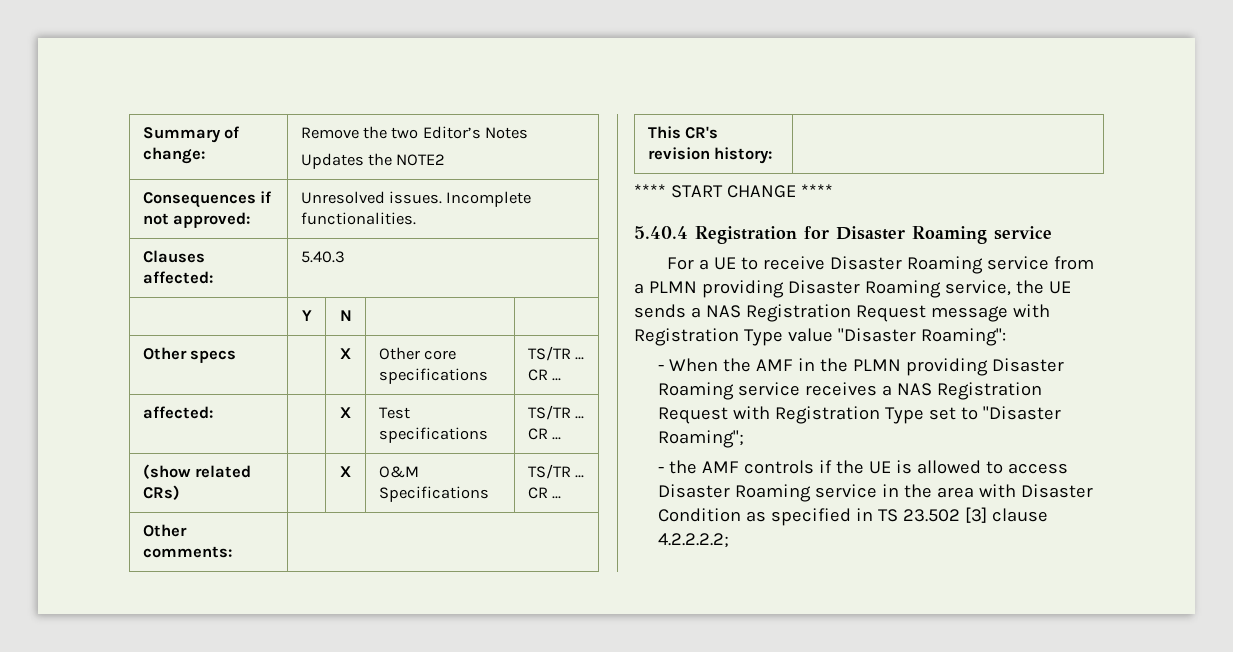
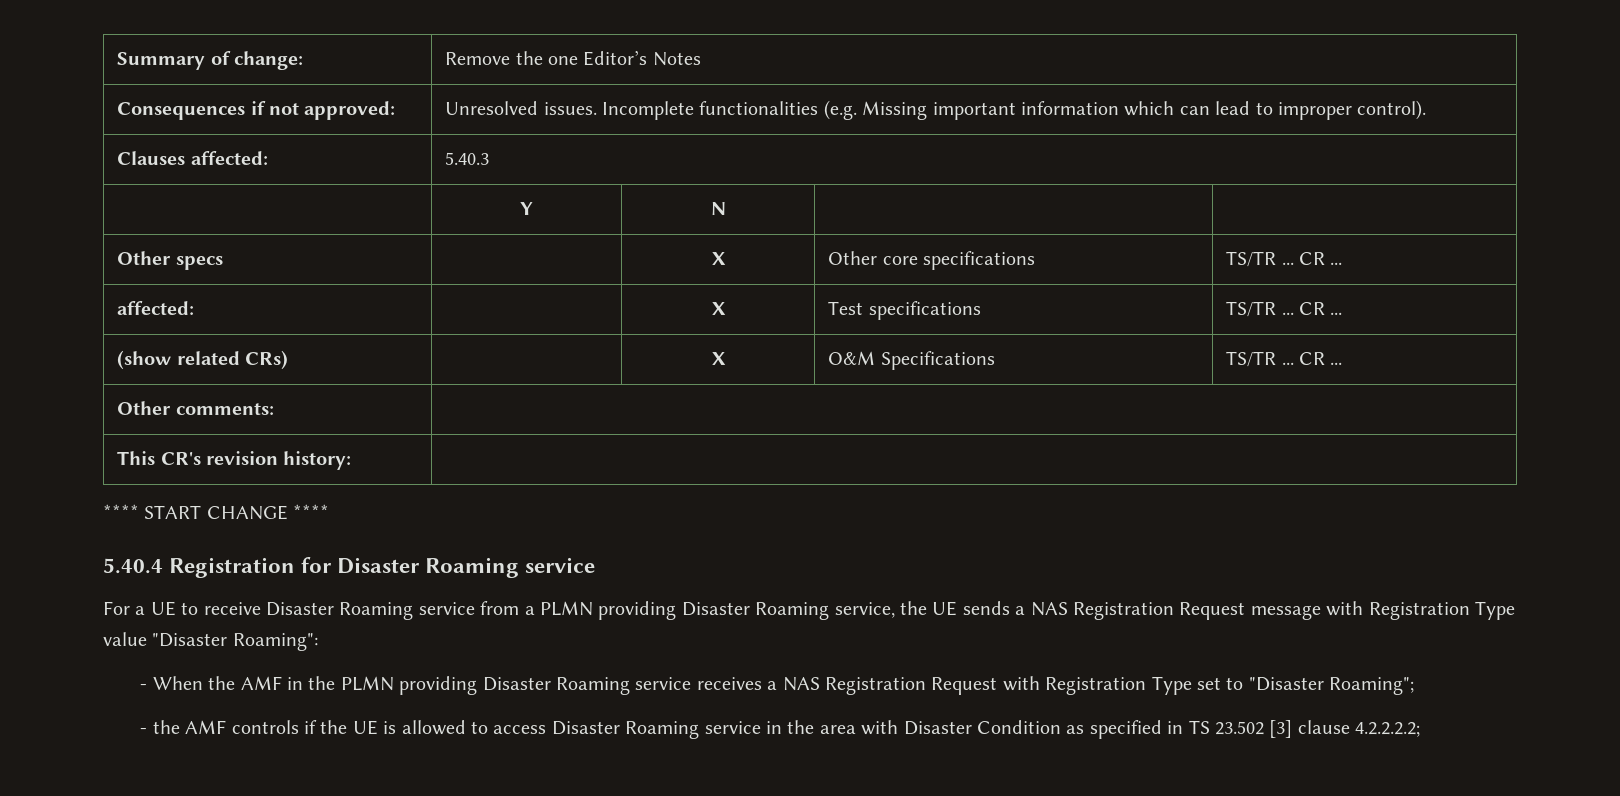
[391,127,419,139] two -> [548,56,579,65] one
[300,153,446,169] // Updates the NOTE2 -> (701, 59) none
[300,212,416,225] functionalities. -> [699,100,1427,120] functionalities (e.g. Missing important information which can lead to improper control).

